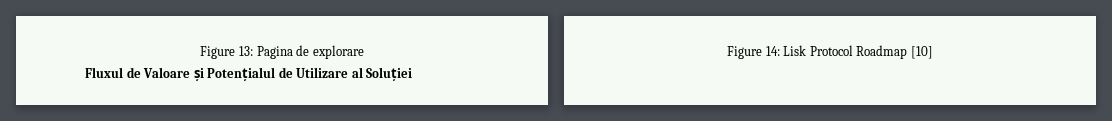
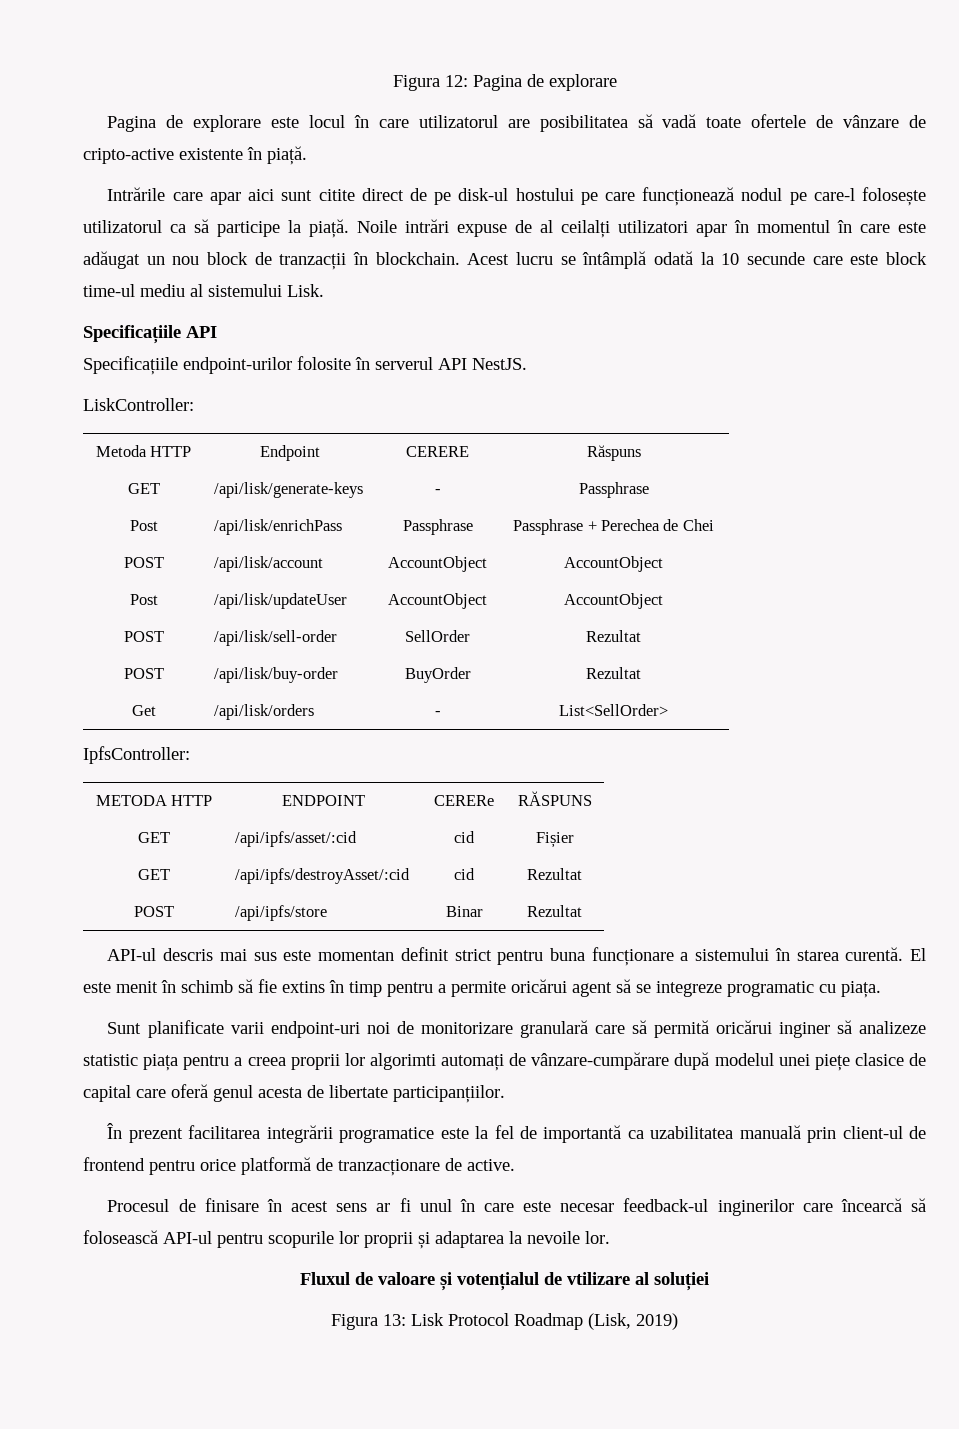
[200,46,253,59] Figure 13: -> [392,75,468,91] Figura 12:
[85,67,413,81] [727,46,780,59] Fluxul de Valoare și Potențialul de Utilizare al Soluției // Figure 14: -> [107,114,927,132] [83,146,307,165] [107,187,927,206] [83,219,926,238] [83,251,927,270] [83,284,324,297] [83,325,217,344] [83,356,527,375] [83,398,194,411] [95,445,192,457] [260,445,320,461] [406,446,469,457] [586,445,641,461] [127,483,160,494] [214,482,364,498] [434,489,441,494] [578,482,649,498] [129,520,158,531] [214,519,343,535] [402,519,473,535] [513,519,714,535] [123,557,164,568] [214,556,324,572] [388,556,487,572] [564,556,663,572] [129,594,158,605] [214,593,348,609] [388,593,487,609] [564,593,663,609] [123,631,164,642] [214,630,338,646] [405,630,470,642] [586,630,641,642] [123,668,164,679] [214,667,339,683] [404,667,471,683] [586,667,641,679] [131,705,156,716] [214,704,315,720] [434,711,441,716] [559,704,668,716] [83,746,190,764] [95,795,213,806] [282,795,365,806] [434,795,494,806] [517,791,592,806] [138,832,170,843] [235,831,358,847] [454,831,475,843] [535,832,574,848] [138,869,170,880] [235,868,411,884] [454,868,475,880] [527,868,582,880] [134,906,174,917] [235,905,328,921] [445,906,483,917] [527,905,582,917] [107,947,927,966] [83,979,881,998] [107,1020,927,1038] [83,1052,926,1071] [83,1084,505,1103] [107,1123,926,1143] [83,1157,515,1176] [107,1198,926,1216] [83,1230,610,1249] [300,1272,709,1291] [331,1314,406,1330] Pagina de explorare este locul în care utilizatorul are posibilitatea să vadă toate ofertele de vânzare de cripto-active existente în piață. // Intrările care apar aici sunt citite direct de pe disk-ul hostului pe care funcționează nodul pe care-l folosește utilizatorul ca să participe la piață. Noile intrări expuse de al ceilalți utilizatori apar în momentul în care este adăugat un nou block de tranzacții în blockchain. Acest lucru se întâmplă odată la 10 secunde care este block time-ul mediu al sistemului Lisk. // Specificațiile API // Specificațiile endpoint-urilor folosite în serverul API NestJS. // LiskController: // Metoda HTTP | Endpoint | CERERE | Răspuns // GET | /api/lisk/generate-keys | - | Passphrase // Post | /api/lisk/enrichPass | Passphrase | Passphrase + Perechea de Chei // POST | /api/lisk/account | AccountObject | AccountObject // Post | /api/lisk/updateUser | AccountObject | AccountObject // POST | /api/lisk/sell-order | SellOrder | Rezultat // POST | /api/lisk/buy-order | BuyOrder | Rezultat // Get | /api/lisk/orders | - | List<SellOrder> // IpfsController: // METODA HTTP | ENDPOINT | CERERe | RĂSPUNS // GET | /api/ipfs/asset/:cid | cid | Fișier // GET | /api/ipfs/destroyAsset/:cid | cid | Rezultat // POST | /api/ipfs/store | Binar | Rezultat // API-ul descris mai sus este momentan definit strict pentru buna funcționare a sistemului în starea curentă. El este menit în schimb să fie extins în timp pentru a permite oricărui agent să se integreze programatic cu piața. // Sunt planificate varii endpoint-uri noi de monitorizare granulară care să permită oricărui inginer să analizeze statistic piața pentru a creea proprii lor algorimti automați de vânzare-cumpărare după modelul unei piețe clasice de capital care oferă genul acesta de libertate participanțiilor. // În prezent facilitarea integrării programatice este la fel de importantă ca uzabilitatea manuală prin client-ul de frontend pentru orice platformă de tranzacționare de active. // Procesul de finisare în acest sens ar fi unul în care este necesar feedback-ul inginerilor care încearcă să folosească API-ul pentru scopurile lor proprii și adaptarea la nevoile lor. // Fluxul de valoare și votențialul de vtilizare al soluției // Figura 13:
[910,46,933,59] [10] -> [588,1313,678,1330] (Lisk, 2019)

